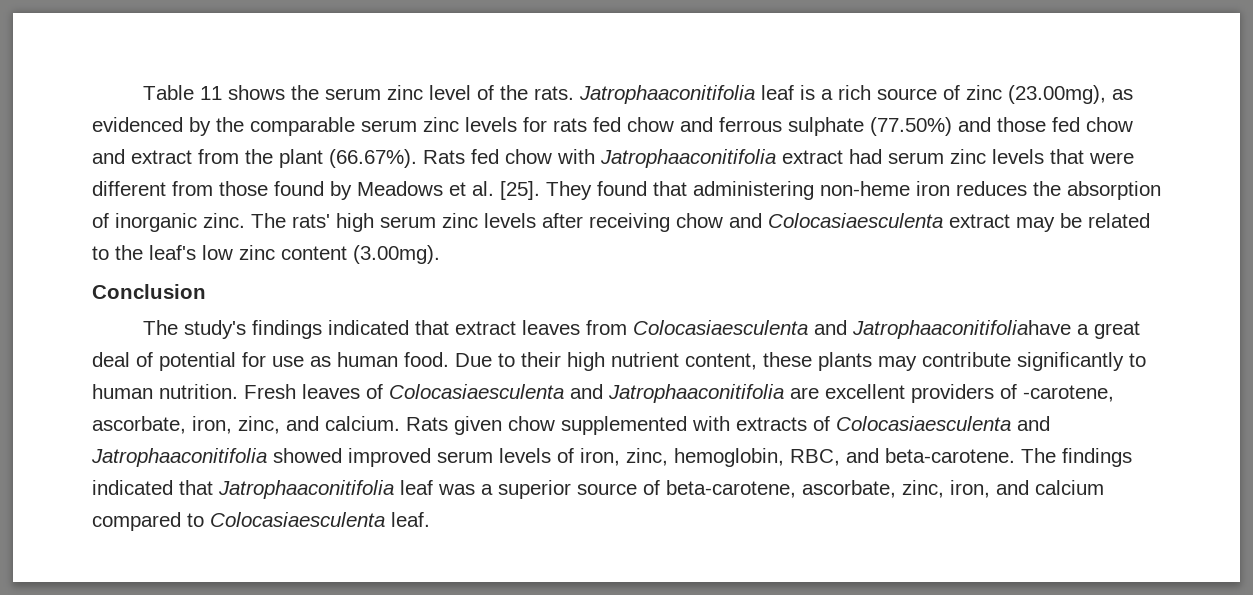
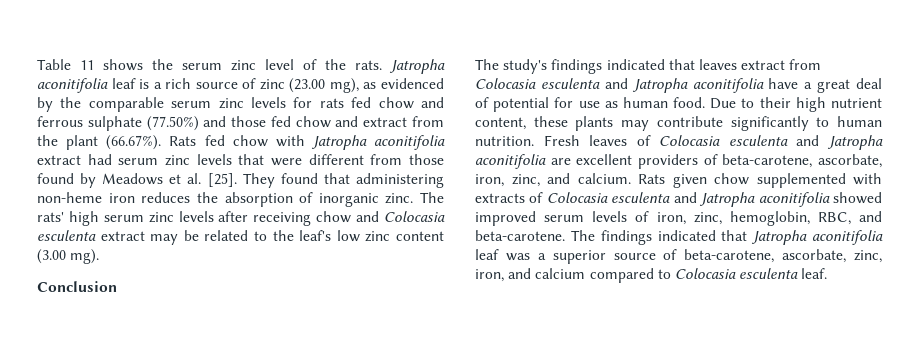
[579,85,756,104] Jatrophaaconitifolia -> [389,59,445,74] [37,78,108,93] Jatropha aconitifolia
[1008,85,1107,104] (23.00mg), -> [289,78,359,93] (23.00 mg),
[600,149,776,168] Jatrophaaconitifolia -> [310,135,445,150] Jatropha aconitifolia
[768,213,943,228] Colocasiaesculenta -> [384,211,446,222] [37,230,96,241] Colocasia esculenta
[353,245,440,264] (3.00mg). -> [37,249,100,264] (3.00 mg).
[455,320,1072,339] extract leaves from Colocasiaesculenta and Jatrophaaconitifoliahave -> [698,59,822,70] [475,78,799,93] leaves extract from Colocasia esculenta and Jatropha aconitifolia have
[389,384,784,403] Colocasiaesculenta and Jatrophaaconitifolia -> [659,135,883,150] [475,154,546,169] Colocasia esculenta and Jatropha aconitifolia
[1023,385,1114,402] -carotene, -> [722,154,813,168] beta-carotene,
[836,416,1050,431] [91,448,267,467] Colocasiaesculenta and Jatrophaaconitifolia -> [546,192,830,207] Colocasia esculenta and Jatropha aconitifolia
[218,480,394,499] Jatrophaaconitifolia -> [751,230,883,245] Jatropha aconitifolia
[210,512,385,527] Colocasiaesculenta -> [674,268,799,279] Colocasia esculenta

